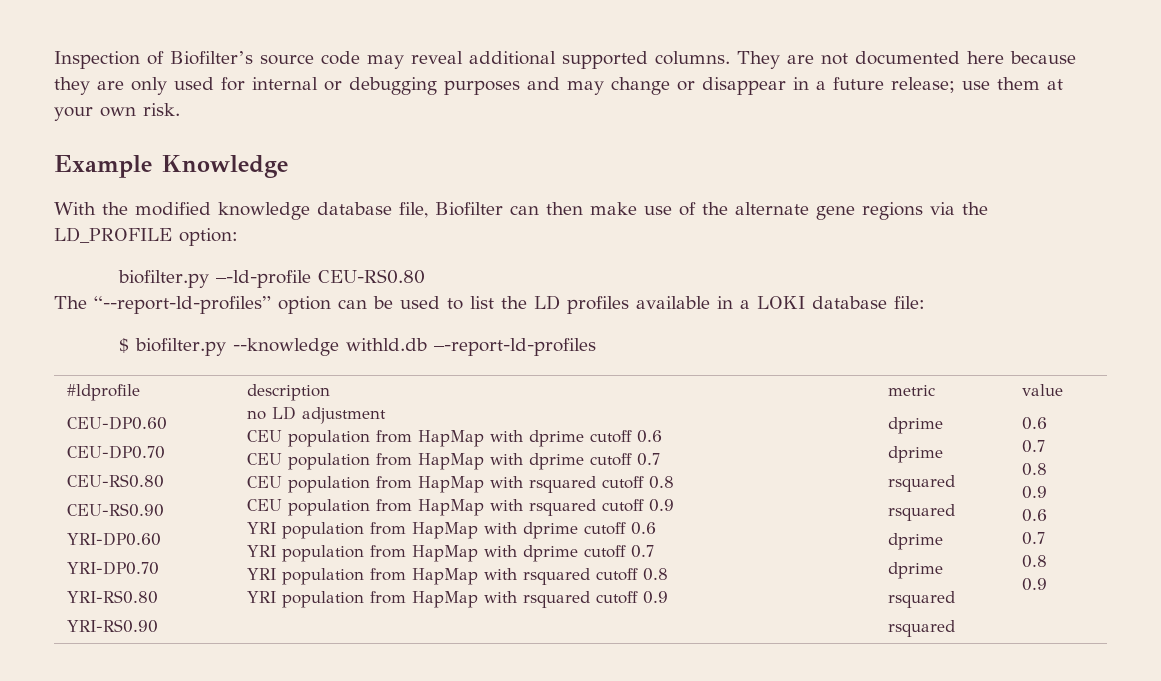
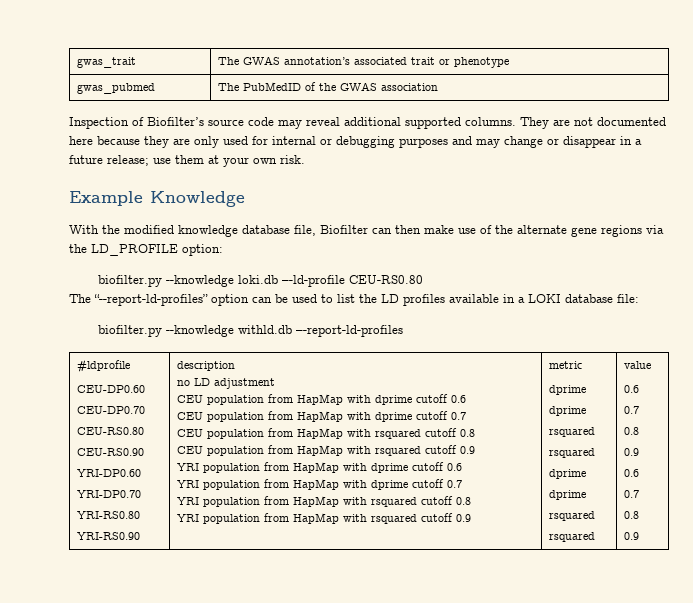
(54, 60) none -> [77,57,137,68] [218,56,510,68] [77,83,156,94] [218,82,439,91] gwas_trait | The GWAS annotation’s associated trait or phenotype // gwas_pubmed | The PubMedID of the GWAS association //
(210, 279) none -> [166,275,279,287] --knowledge loki.db
[119,338,130,353] $ -> (639, 298) none

